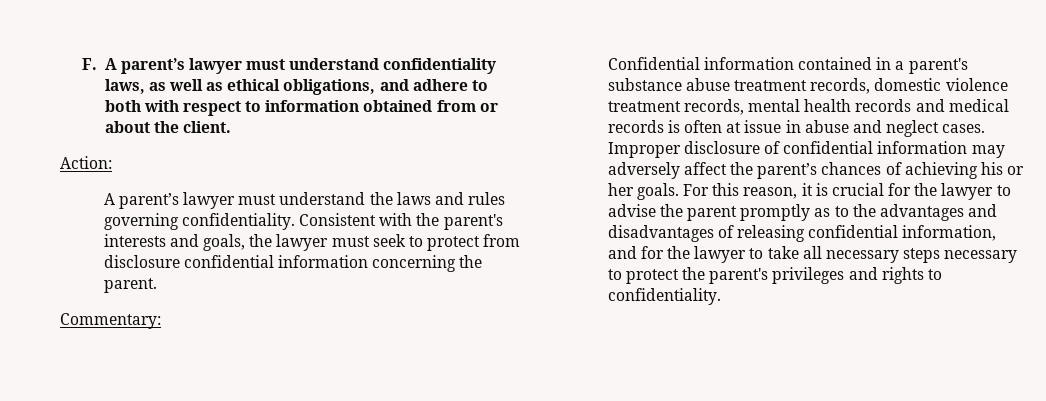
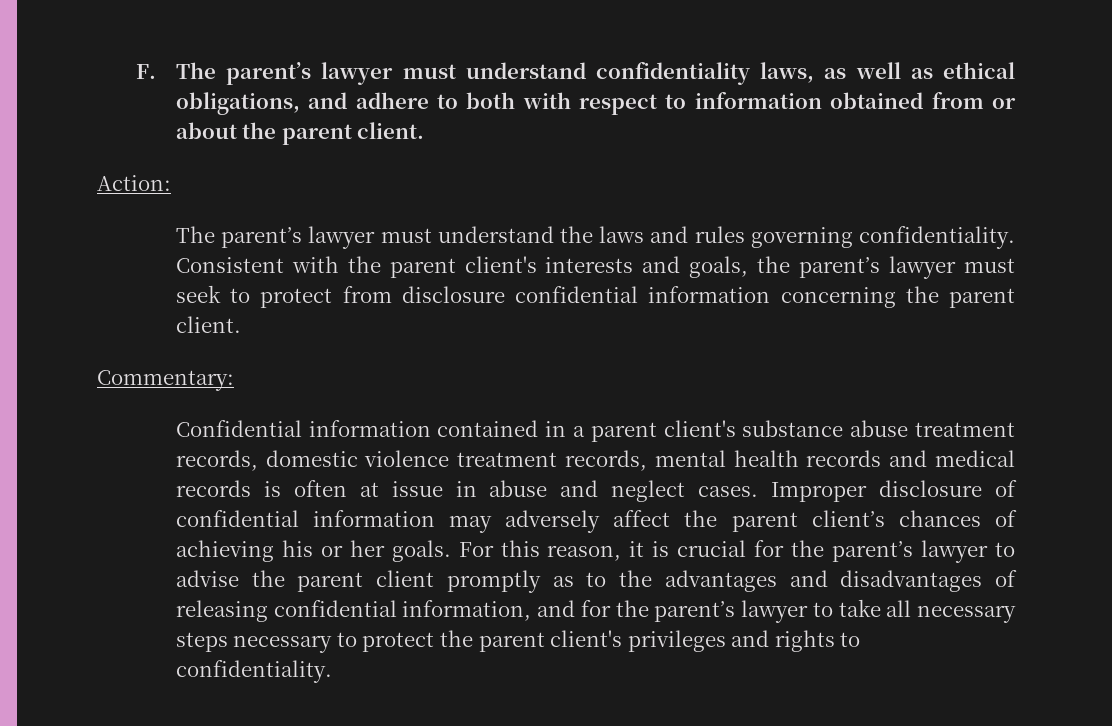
[104,58,117,70] A -> [175,62,216,79] The
(179, 127) none -> [281,124,352,145] parent
[103,193,115,205] A -> [175,226,215,243] The
[443,214,503,230] parent's -> [389,256,537,278] parent client's
(273, 240) none -> [799,257,881,278] parent’s
[103,278,157,293] parent. -> [949,288,1015,308] [175,316,241,333] parent client.
[908,58,968,74] parent's -> [590,420,736,442] parent client's
[757,163,818,179] parent’s -> [731,510,885,532] parent client’s
(938, 189) none -> [832,541,914,562] parent’s
(737, 213) none -> [376,570,435,587] client
(690, 252) none -> [654,601,736,622] parent’s
[709,268,769,284] parent's -> [478,630,623,652] parent client's

